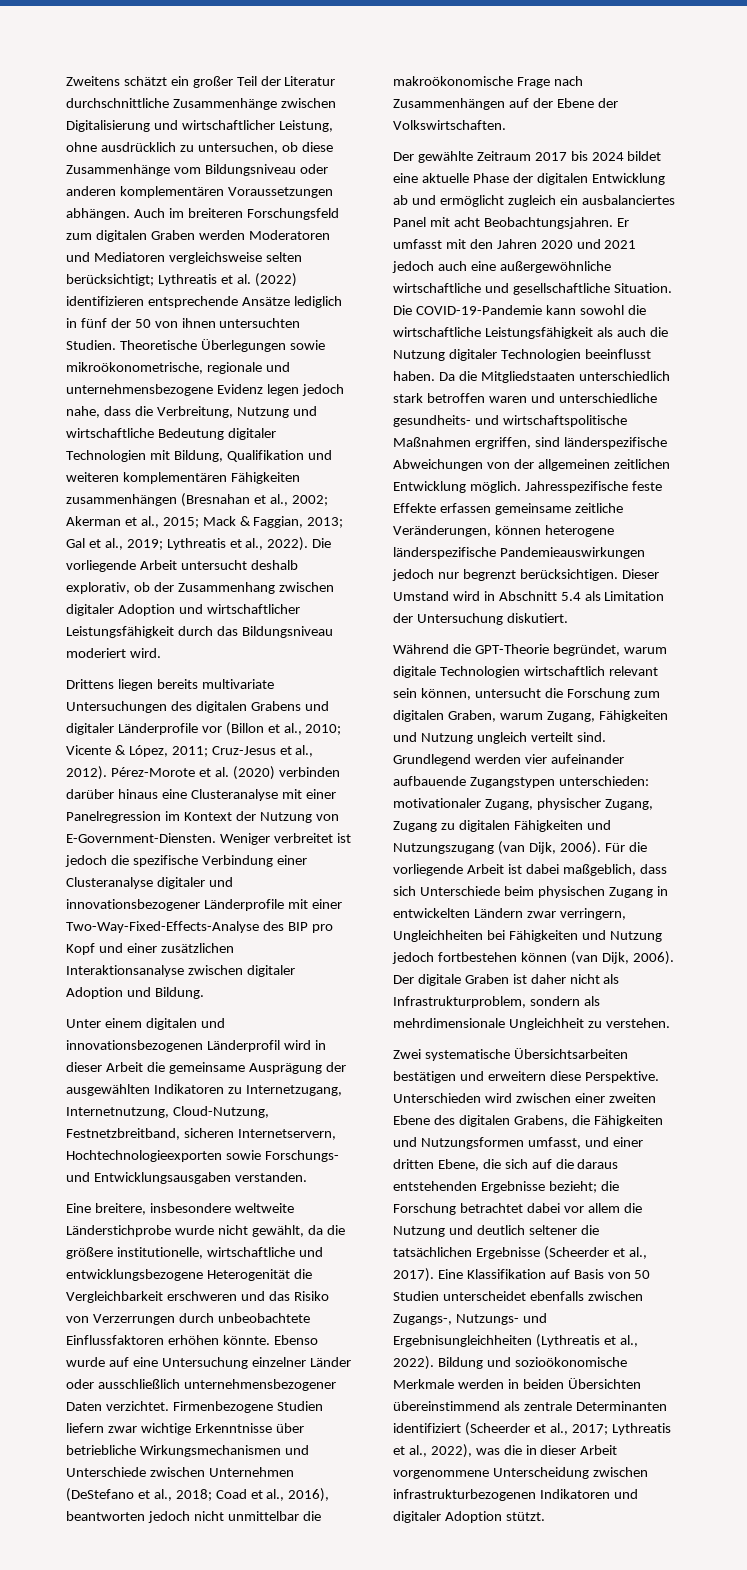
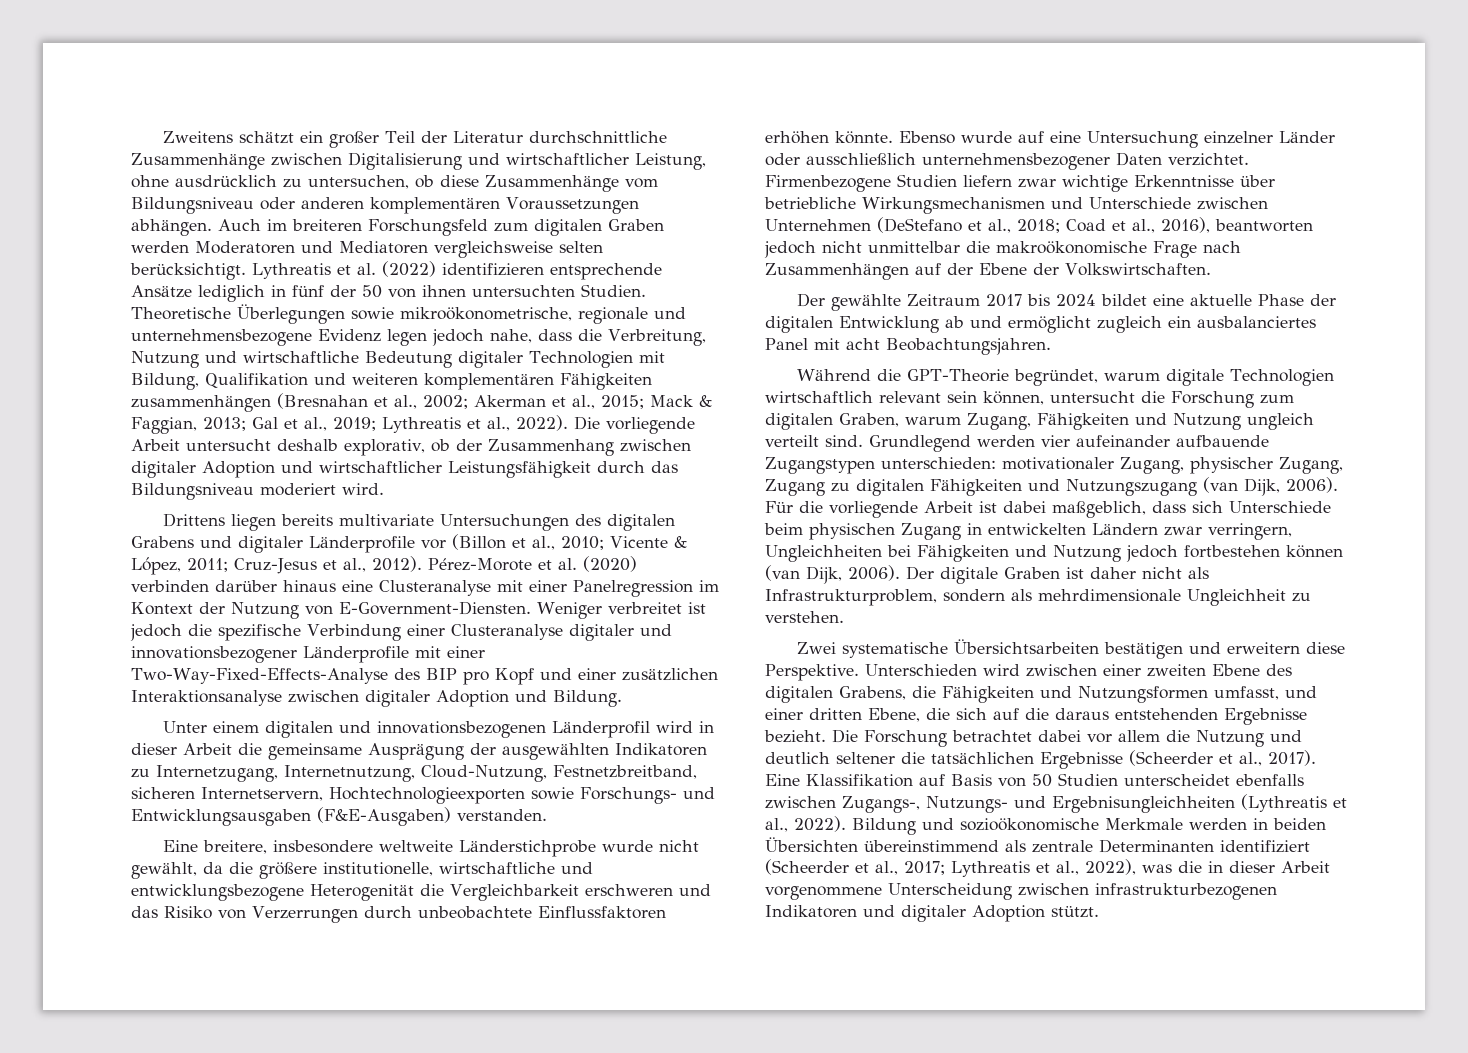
[66,274,154,286] berücksichtigt; -> [130,263,246,280] berücksichtigt.
(231, 1178) none -> [317,807,451,826] (F&E-Ausgaben)
[616,218,629,227] [393,239,637,249] [392,261,611,273] [393,283,672,295] [393,305,646,315] [393,327,668,339] [393,349,651,361] [393,371,670,383] [393,393,657,403] [393,415,627,427] [393,437,667,449] [393,459,670,471] [393,481,662,493] [393,503,623,515] [393,525,614,537] [393,547,645,559] [392,569,659,581] [393,591,665,601] [393,613,568,625] Er umfasst mit den Jahren 2020 und 2021 jedoch auch eine außergewöhnliche wirtschaftliche und gesellschaftliche Situation. Die COVID-19-Pandemie kann sowohl die wirtschaftliche Leistungsfähigkeit als auch die Nutzung digitaler Technologien beeinflusst haben. Da die Mitgliedstaaten unterschiedlich stark betroffen waren und unterschiedliche gesundheits- und wirtschaftspolitische Maßnahmen ergriffen, sind länderspezifische Abweichungen von der allgemeinen zeitlichen Entwicklung möglich. Jahresspezifische feste Effekte erfassen gemeinsame zeitliche Veränderungen, können heterogene länderspezifische Pandemieauswirkungen jedoch nur begrenzt berücksichtigen. Dieser Umstand wird in Abschnitt 5.4 als Limitation der Untersuchung diskutiert. -> (1051, 346) none
[548,1181,619,1193] bezieht; die -> [764,729,858,743] bezieht. Die

